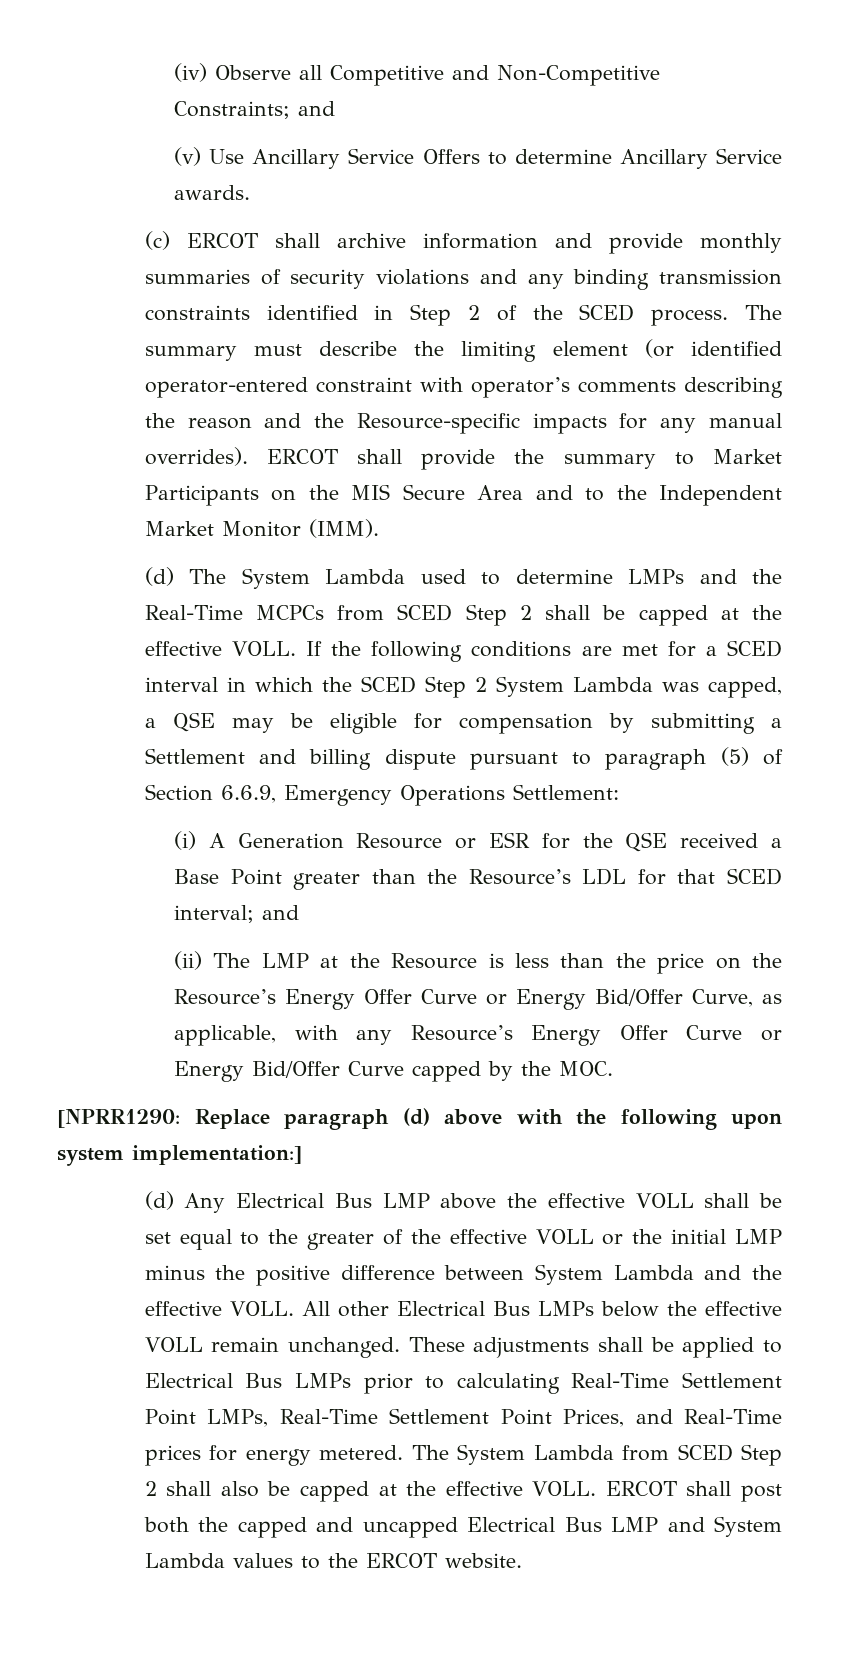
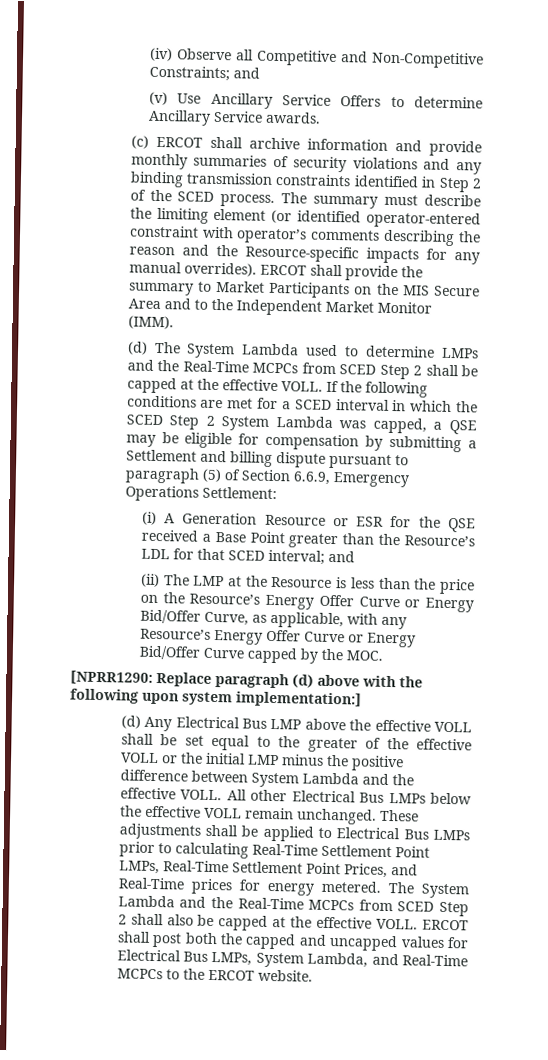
(614, 1452) none -> [179,896,355,911] and the Real-Time MCPCs
[467,1516,782,1537] [144,1553,293,1568] Electrical Bus LMP and System Lambda values -> [400,936,469,949] [116,949,468,968] [116,968,163,980] values for Electrical Bus LMPs, System Lambda, and Real-Time MCPCs

